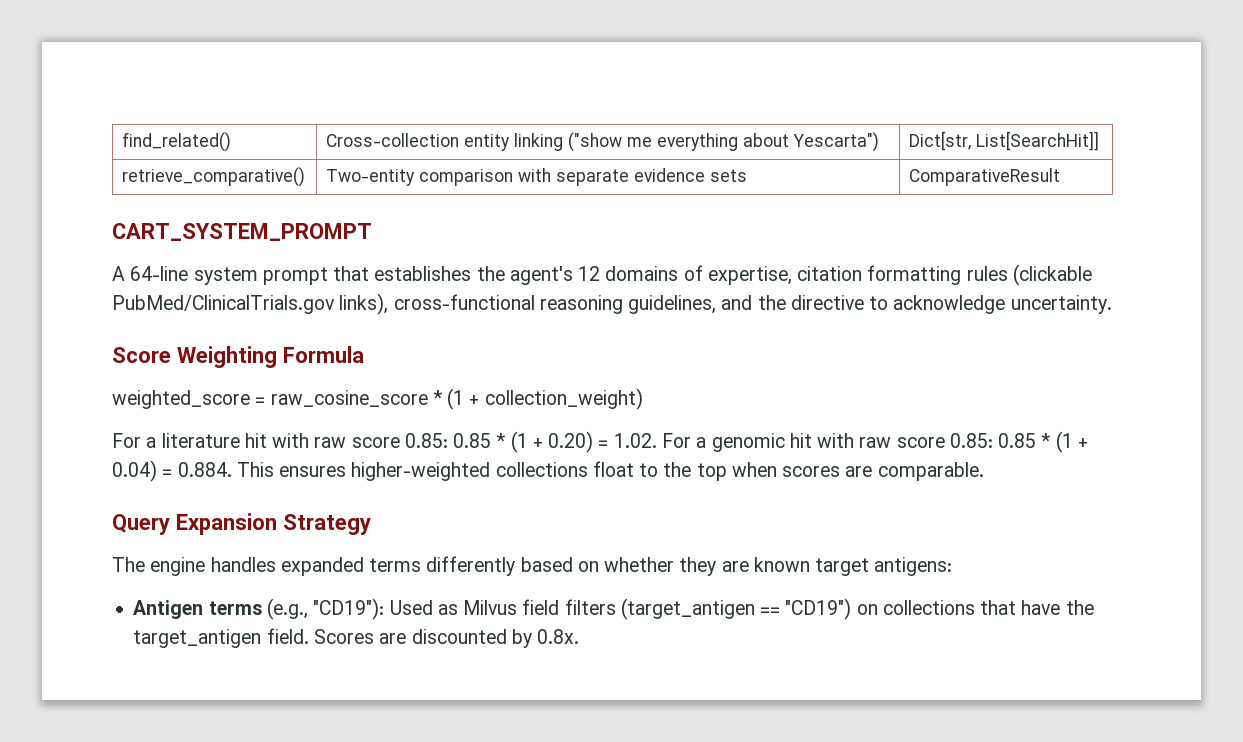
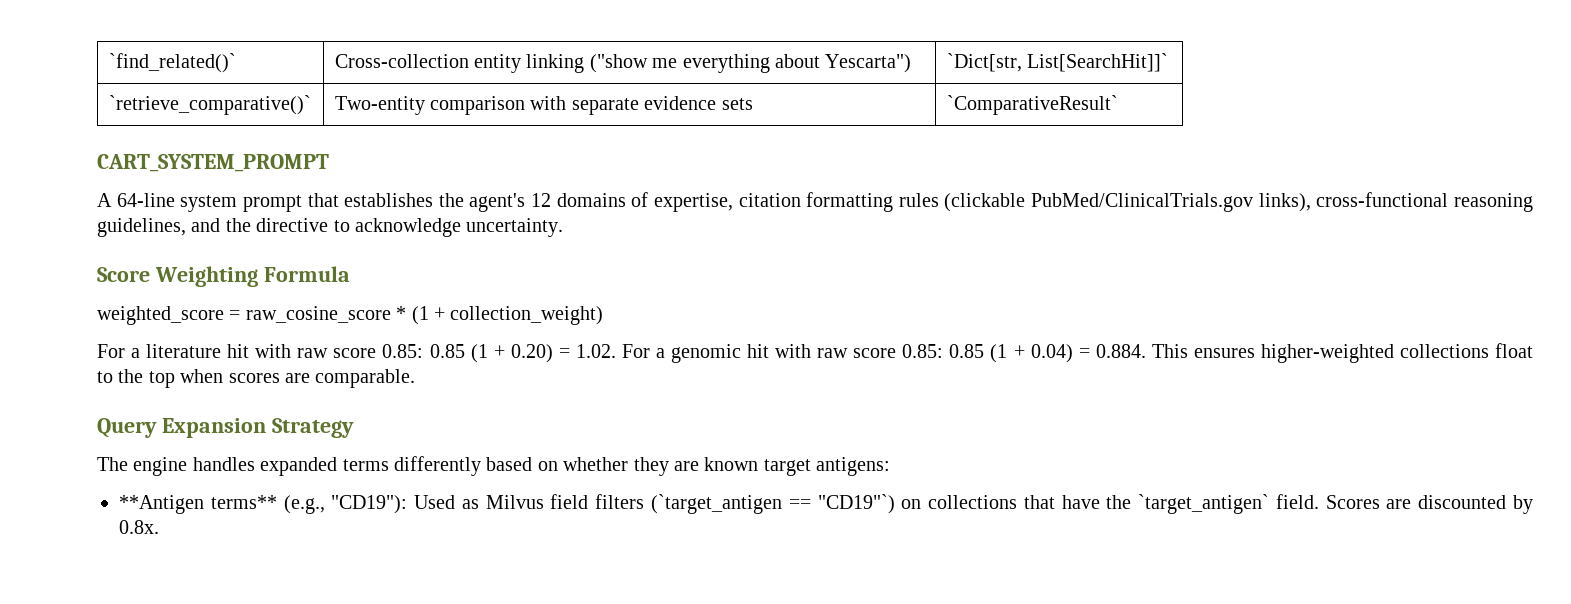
[122,132,232,152] find_related() -> [108,53,236,73] `find_related()`
[909,131,1100,151] [122,167,306,187] Dict[str, List[SearchHit]] // retrieve_comparative() -> [946,53,1169,72] [108,95,311,115] `Dict[str, List[SearchHit]]` // `retrieve_comparative()`
[909,168,1061,186] ComparativeResult -> [946,95,1118,115] `ComparativeResult`
[496,433,506,448] * -> (465, 351) none
[1041,433,1051,448] * -> (985, 351) none
[133,600,262,619] Antigen terms -> [119,495,277,514] **Antigen terms**
[620,598,852,620] (target_antigen == "CD19") -> [650,494,895,514] (`target_antigen == "CD19"`)
[133,629,262,648] target_antigen -> [1138,494,1270,514] `target_antigen`

